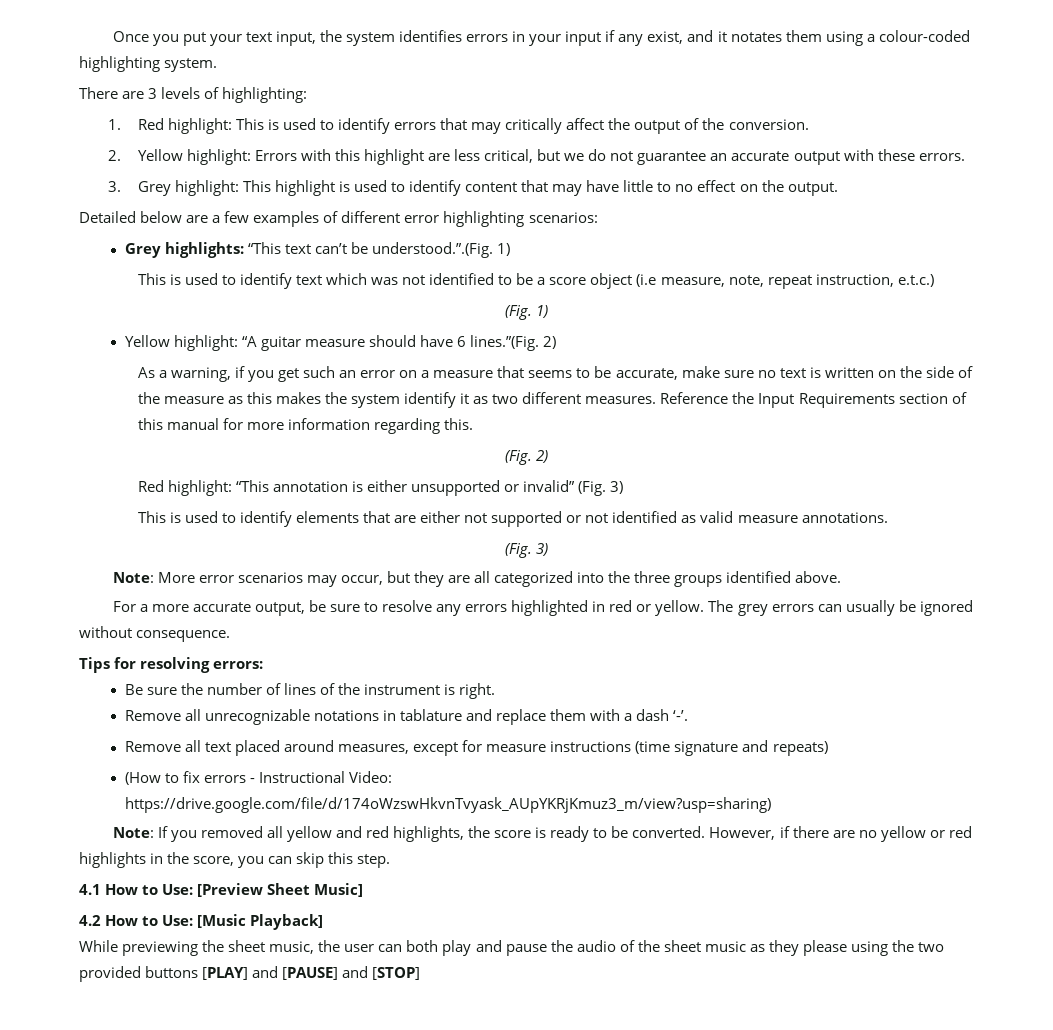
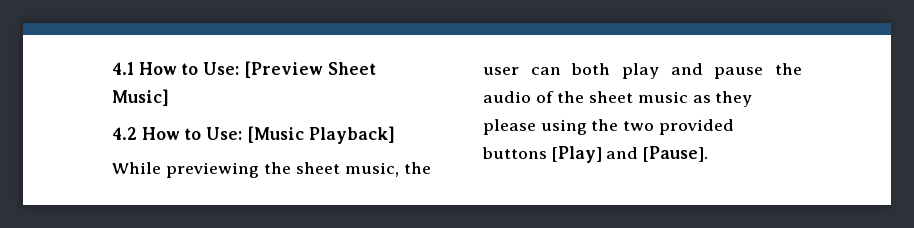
[112,30,970,46] [79,56,218,72] [79,87,308,103] [108,118,809,134] [108,149,965,165] [108,180,838,196] [79,211,598,227] [124,242,511,258] [137,273,934,289] [504,305,549,320] [124,335,557,351] [137,366,974,382] [137,392,967,408] [137,418,474,434] [504,450,549,465] [137,480,624,496] [137,511,888,527] [504,543,549,558] [112,571,842,587] [112,600,973,616] [79,626,231,642] [79,657,264,673] [124,683,496,699] [124,709,689,725] [124,740,828,756] [124,771,393,785] [124,797,771,813] [112,826,972,842] [79,852,391,868] Once you put your text input, the system identifies errors in your input if any exist, and it notates them using a colour-coded highlighting system. // There are 3 levels of highlighting: // 1. Red highlight: This is used to identify errors that may critically affect the output of the conversion. // 2. Yellow highlight: Errors with this highlight are less critical, but we do not guarantee an accurate output with these errors. // 3. Grey highlight: This highlight is used to identify content that may have little to no effect on the output. // Detailed below are a few examples of different error highlighting scenarios: // Grey highlights: “This text can’t be understood.”.(Fig. 1) // This is used to identify text which was not identified to be a score object (i.e measure, note, repeat instruction, e.t.c.) // (Fig. 1) // Yellow highlight: “A guitar measure should have 6 lines.”(Fig. 2) // As a warning, if you get such an error on a measure that seems to be accurate, make sure no text is written on the side of the measure as this makes the system identify it as two different measures. Reference the Input Requirements section of this manual for more information regarding this. // (Fig. 2) // Red highlight: “This annotation is either unsupported or invalid” (Fig. 3) // This is used to identify elements that are either not supported or not identified as valid measure annotations. // (Fig. 3) // Note: More error scenarios may occur, but they are all categorized into the three groups identified above. // For a more accurate output, be sure to resolve any errors highlighted in red or yellow. The grey errors can usually be ignored without consequence. // Tips for resolving errors: // Be sure the number of lines of the instrument is right. // Remove all unrecognizable notations in tablature and replace them with a dash ‘-’. // Remove all text placed around measures, except for measure instructions (time signature and repeats) // (How to fix errors - Instructional Video: https://drive.google.com/file/d/174oWzswHkvnTvyask_AUpYKRjKmuz3_m/view?usp=sharing) // Note: If you removed all yellow and red highlights, the score is ready to be converted. However, if there are no yellow or red highlights in the score, you can skip this step. // -> (112, 68) none
[202,966,421,980] [PLAY] and [PAUSE] and [STOP] -> [551,146,709,163] [Play] and [Pause].

